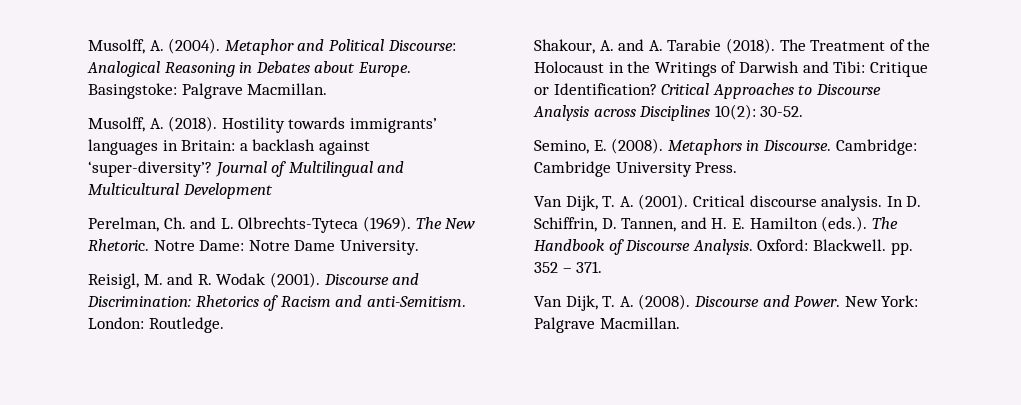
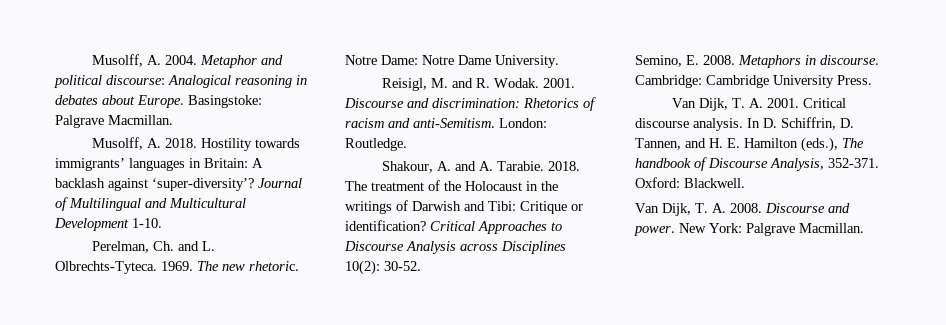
[88,38,221,54] Musolff, A. (2004). -> [91,54,197,67] Musolff, A. 2004.
[328,39,456,51] [87,61,310,77] Political Discourse: Analogical Reasoning in Debates -> [54,75,307,88] [55,95,98,105] political discourse: Analogical reasoning in debates
[168,116,218,132] (2018). -> [164,138,197,148] 2018.
[239,143,248,151] a -> [252,158,263,168] A
(273, 191) none -> [132,218,162,228] 1-10.
[238,216,476,233] [88,239,149,251] Olbrechts-Tyteca (1969). The New Rhetoric. -> [55,261,299,274] Olbrechts-Tyteca. 1969. The new rhetoric.
[216,272,420,288] [87,296,191,307] Wodak (2001). Discourse and Discrimination: -> [493,78,575,88] [344,98,520,108] Wodak. 2001. Discourse and discrimination:
[280,296,331,307] Racism -> [345,118,384,128] racism
[667,38,886,54] Tarabie (2018). The Treatment -> [496,161,580,171] [345,181,424,191] Tarabie. 2018. The treatment
[654,62,717,77] Writings -> [345,201,392,214] writings
[553,83,657,95] Identification? -> [345,220,426,231] identification?
[611,138,664,154] (2008). -> [703,55,735,65] 2008.
[762,140,831,151] Discourse. -> [820,55,879,65] discourse.
[638,194,689,210] (2001). -> [766,98,799,108] 2001.
[821,216,898,232] [534,239,913,255] [534,261,603,273] [534,294,841,311] (eds.). The Handbook of Discourse Analysis. Oxford: Blackwell. pp. 352 – 371. // Van Dijk, T. A. (2008). Discourse and Power. -> [801,137,864,152] [635,157,879,171] [635,177,745,188] [635,203,850,216] [634,226,675,236] (eds.), The handbook of Discourse Analysis, 352-371. Oxford: Blackwell. // Van Dijk, T. A. 2008. Discourse and power.

